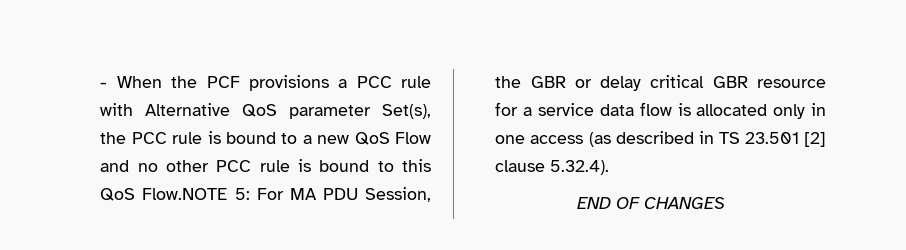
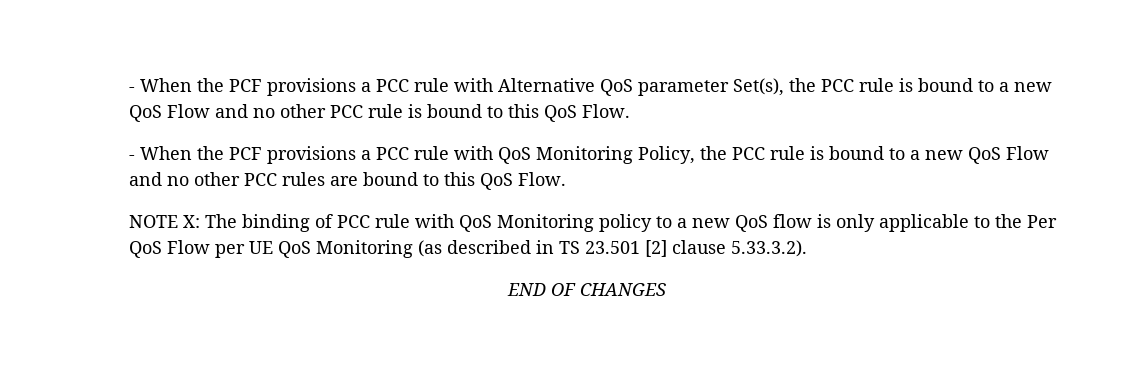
[142,187,431,202] [495,75,826,91] [495,102,827,119] [495,135,584,144] Flow.NOTE 5: For MA PDU Session, the GBR or delay critical GBR resource for a service data flow is allocated only in one access -> [581,104,630,118] [128,146,1049,164] [128,172,566,190] [128,214,1057,232] [128,240,413,258] Flow. // - When the PCF provisions a PCC rule with QoS Monitoring Policy, the PCC rule is bound to a new QoS Flow and no other PCC rules are bound to this QoS Flow. // NOTE X: The binding of PCC rule with QoS Monitoring policy to a new QoS flow is only applicable to the Per QoS Flow per UE QoS Monitoring
[550,160,610,175] 5.32.4). -> [730,240,807,257] 5.33.3.2).

